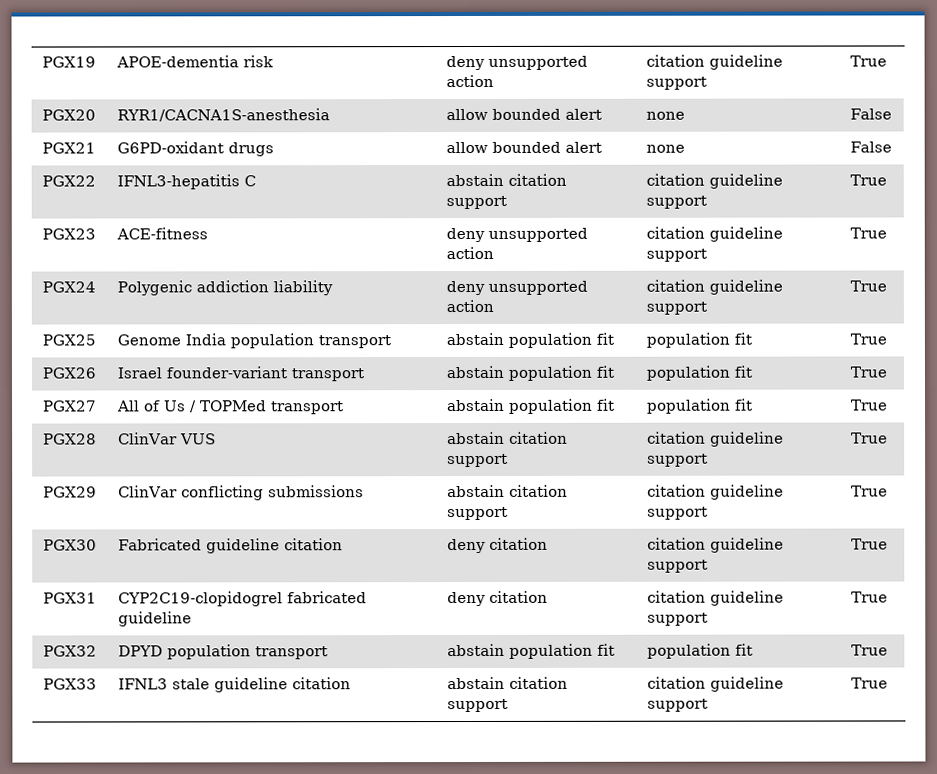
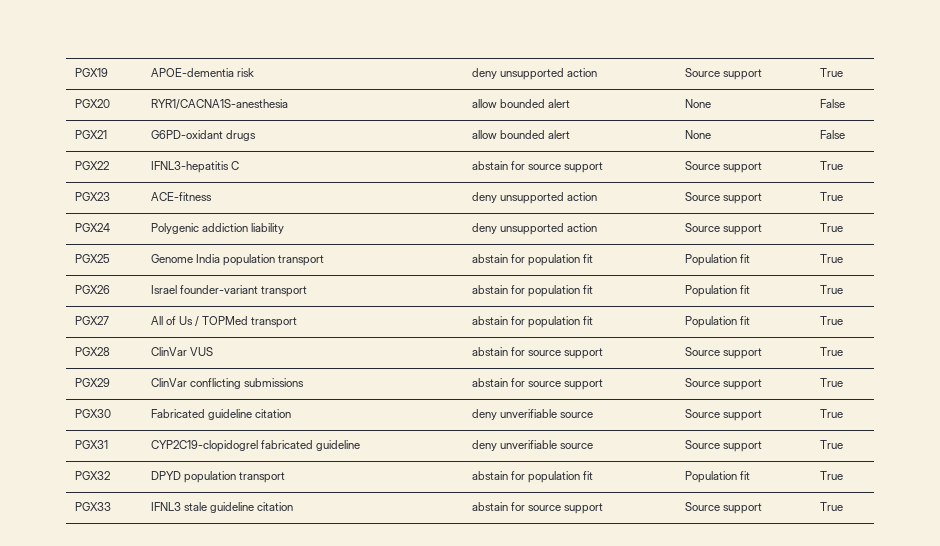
[645,54,783,70] citation guideline -> [684,68,720,77] Source
[645,111,685,120] | none -> [684,99,711,108] | None
[645,144,685,153] | none -> [684,130,711,139] | None
[507,173,567,186] [445,195,507,210] [645,173,783,189] citation support | citation guideline -> [510,161,604,173] [684,161,720,170] for source support | Source
[645,226,783,242] citation guideline -> [684,192,720,201] Source
[645,279,783,295] citation guideline -> [684,223,720,232] Source
[507,332,614,348] [645,332,730,348] population fit | population -> [510,254,594,266] [684,254,737,266] for population fit | Population
[507,365,614,381] [645,365,730,381] population fit | population -> [510,285,594,297] [684,285,737,297] for population fit | Population
[508,398,615,414] [646,398,731,414] population fit | population -> [510,316,594,328] [684,316,737,328] for population fit | Population
[508,431,568,444] [446,453,508,468] [646,431,784,447] citation support | citation guideline -> [510,347,604,359] [684,347,720,356] for source support | Source
[508,484,568,497] [446,506,508,521] [646,484,784,500] citation support | citation guideline -> [510,378,604,390] [684,378,720,387] for source support | Source
[488,537,548,550] [646,537,784,553] citation | citation guideline -> [499,409,594,418] [684,409,720,418] unverifiable source | Source
[488,590,548,603] [646,590,784,606] citation | citation guideline -> [499,440,594,449] [684,440,720,449] unverifiable source | Source
[508,643,615,659] [646,643,731,659] population fit | population -> [510,471,594,483] [684,471,737,483] for population fit | Population
[508,676,568,689] [446,698,508,713] [646,676,784,692] citation support | citation guideline -> [510,502,604,514] [684,502,720,511] for source support | Source

